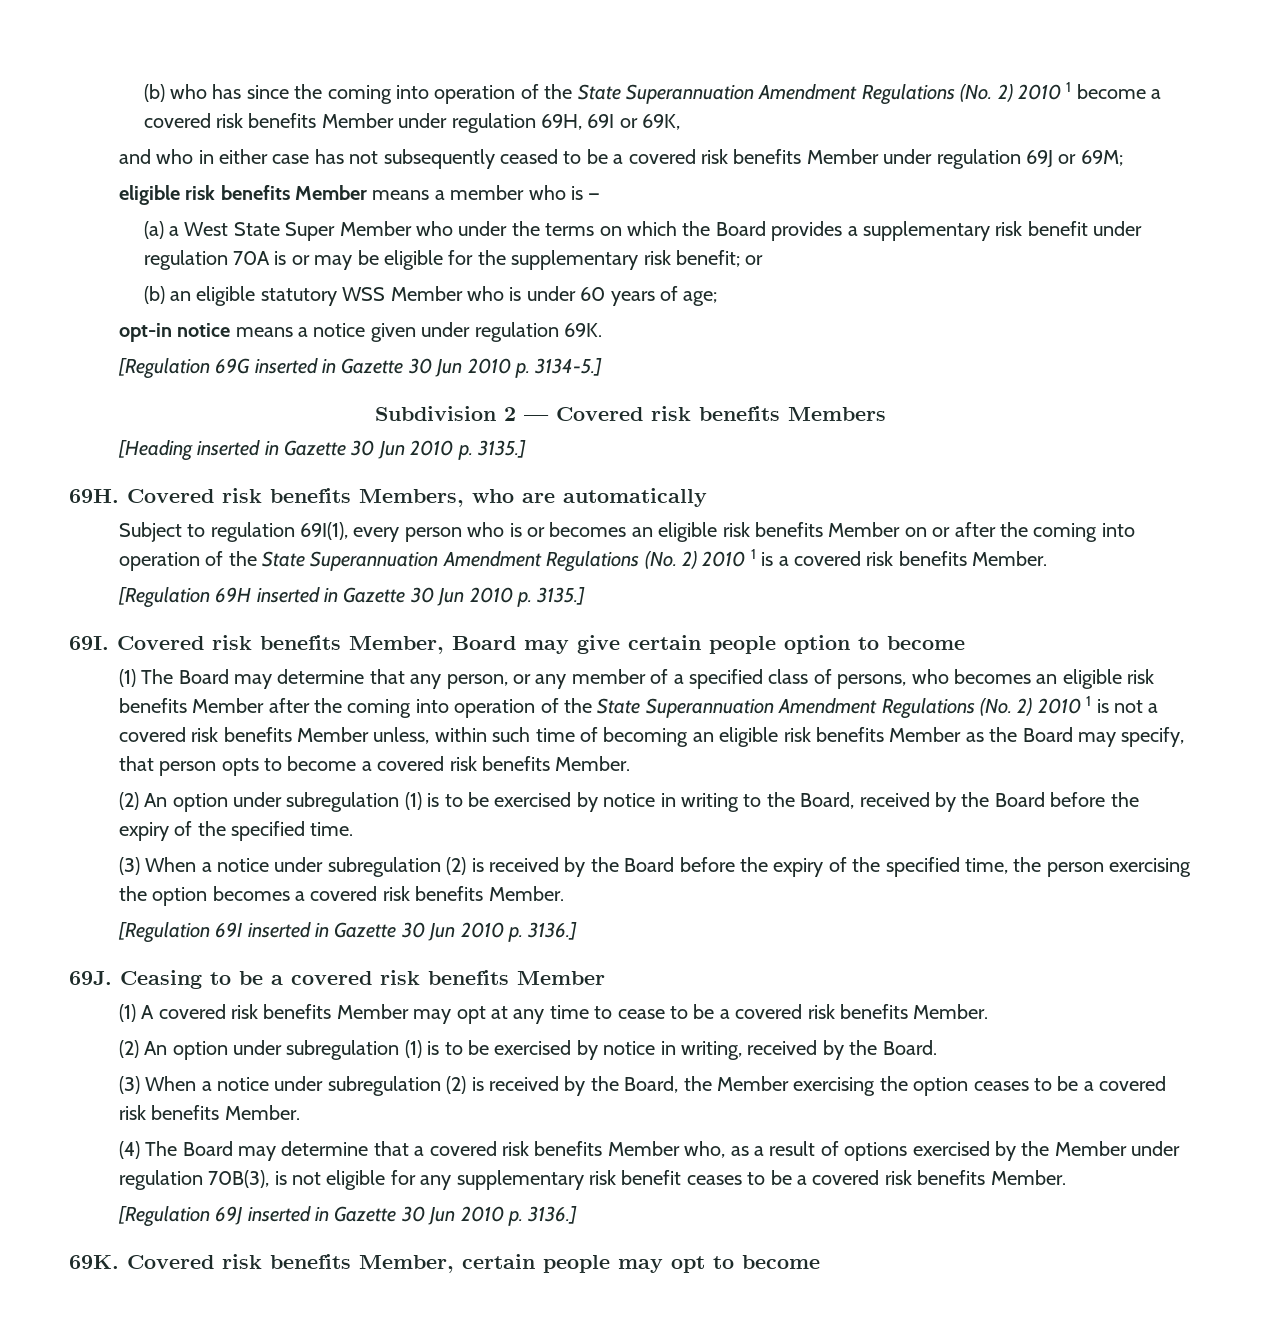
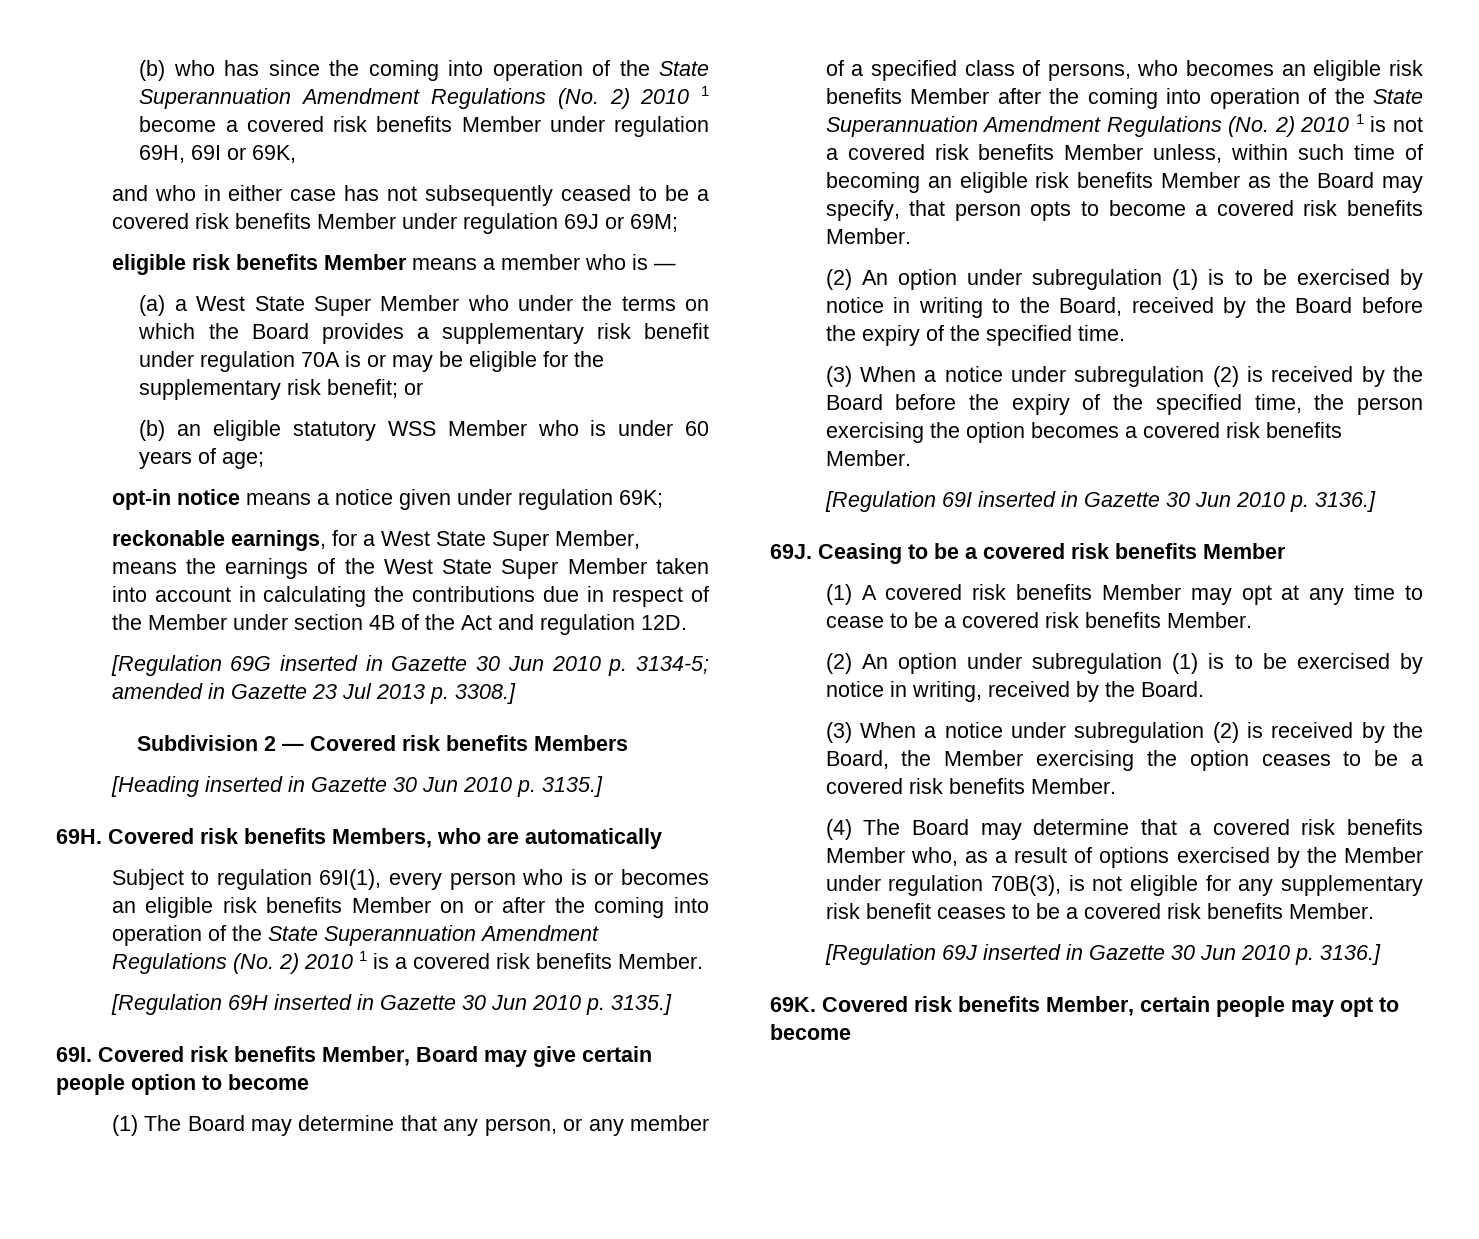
[563,323,602,337] 69K. -> [618,490,663,508] [111,530,640,551] [111,558,709,579] [111,586,710,607] [111,614,687,635] 69K; // reckonable earnings, for a West State Super Member, means the earnings of the West State Super Member taken into account in calculating the contributions due in respect of the Member under section 4B of the Act and regulation 12D.
[534,358,603,376] 3134-5.] -> [636,656,709,674] [111,683,516,704] 3134-5; amended in Gazette 23 Jul 2013 p. 3308.]

